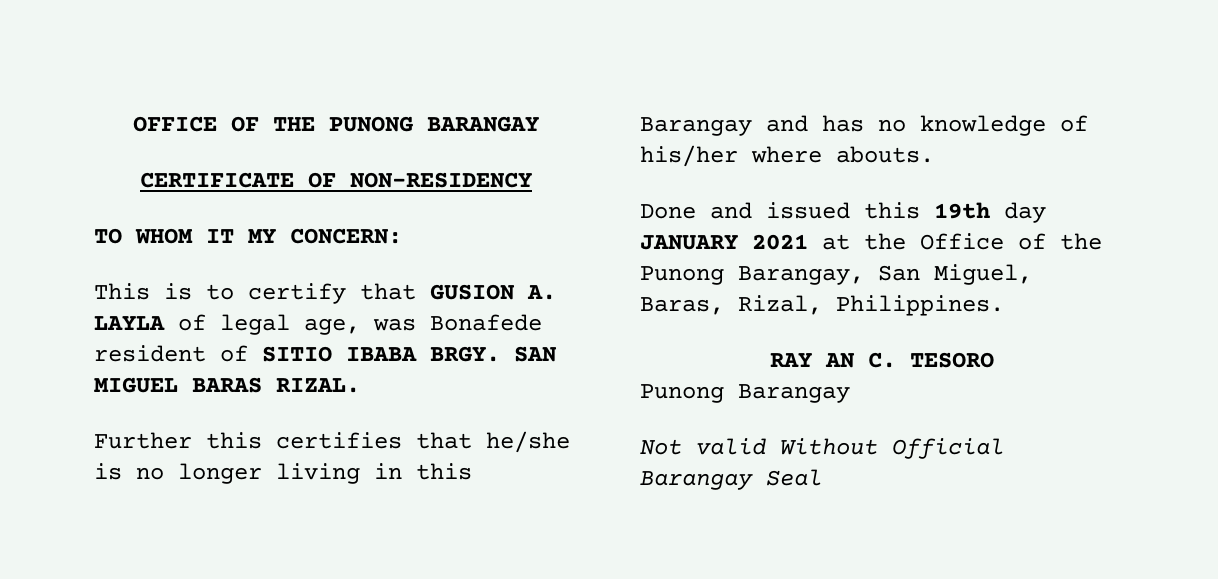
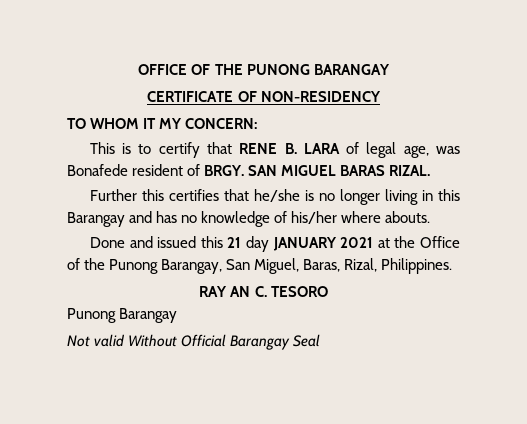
[430,284,556,300] [94,316,165,330] GUSION A. LAYLA -> [239,143,340,154] RENE B. LARA
[262,346,417,362] SITIO IBABA -> (201, 170) none
[934,202,990,219] 19th -> [227,237,242,248] 21

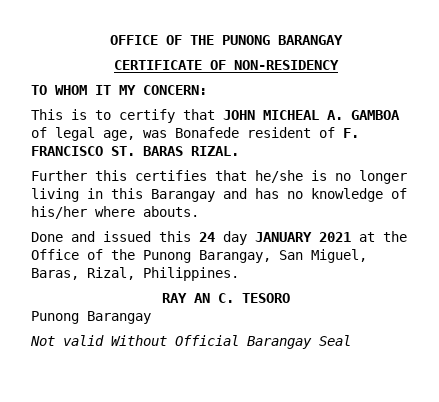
[239,143,340,154] RENE B. LARA -> [223,110,400,120] JOHN MICHEAL A. GAMBOA
[204,165,337,176] BRGY. SAN MIGUEL -> [343,128,359,138] [31,146,135,156] F. FRANCISCO ST.
[227,237,242,248] 21 -> [199,232,215,242] 24

